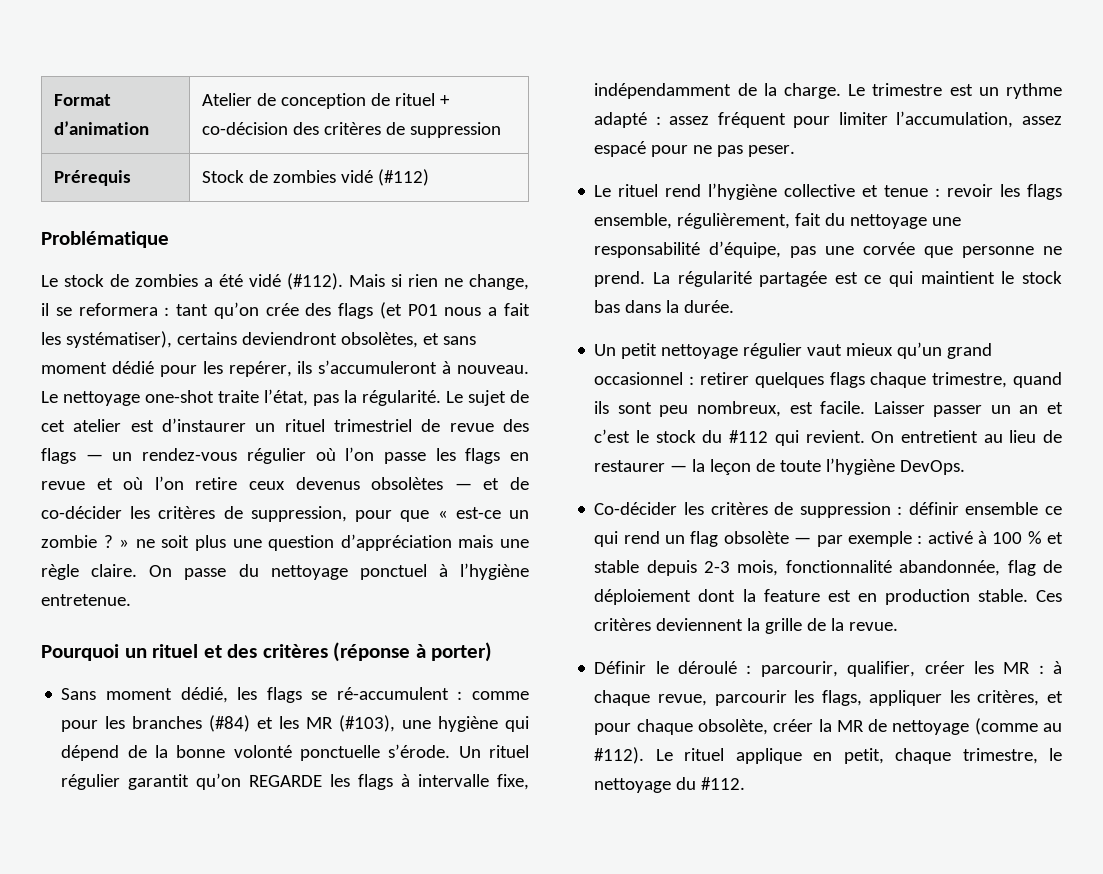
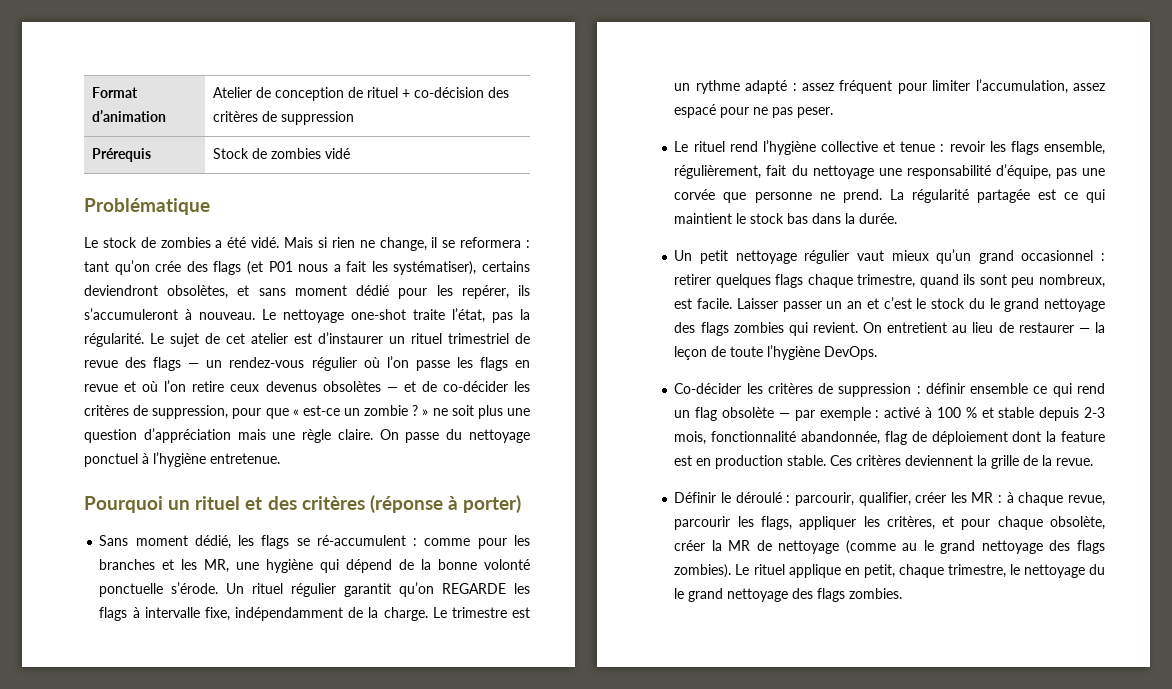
[378,169,430,186] (#112) -> (351, 153) none
[249,273,343,290] vidé (#112). -> [251,237,280,248] vidé.
[209,715,251,732] (#84) -> (156, 564) none
[306,715,396,732] MR (#103), -> [204,559,230,573] MR,
[729,430,769,443] #112 -> [989,298,1105,312] [674,322,784,336] le grand nettoyage des flags zombies
[594,747,645,764] #112). -> [923,540,1105,554] [674,564,732,578] le grand nettoyage des flags zombies).
[701,777,746,790] #112. -> [674,588,903,602] le grand nettoyage des flags zombies.

